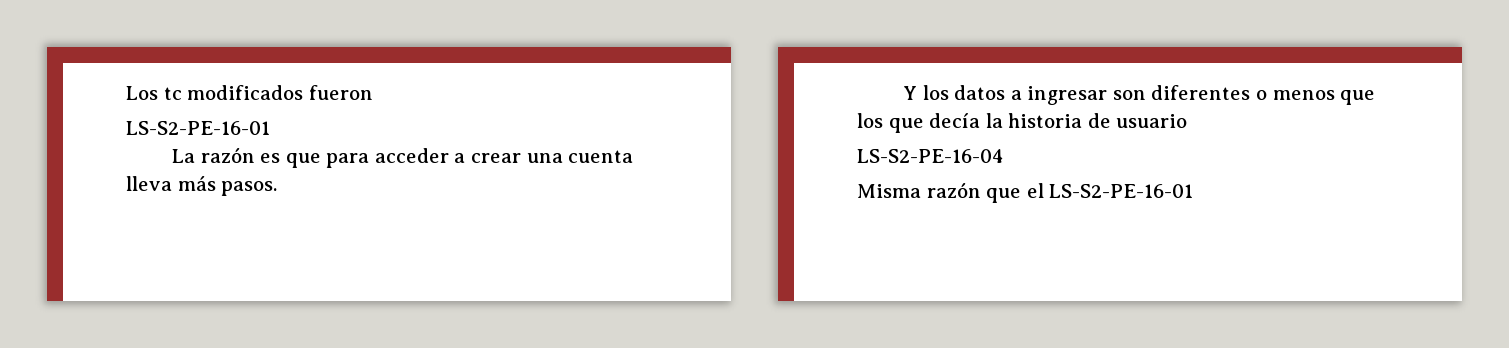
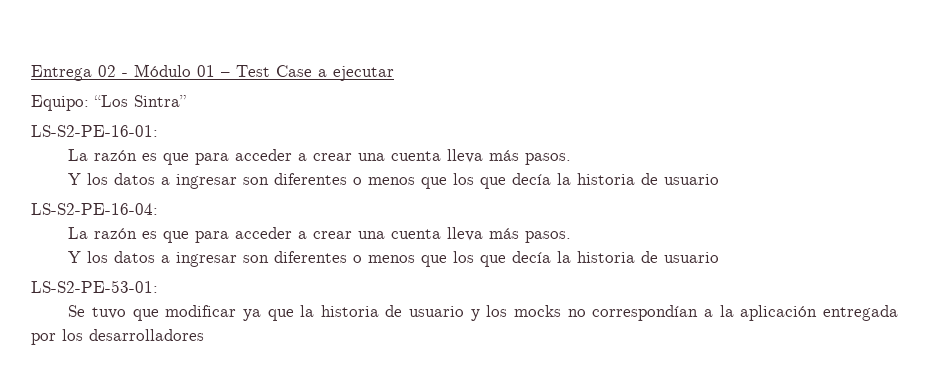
[126,85,373,100] [126,121,270,135] Los tc modificados fueron // LS-S2-PE-16-01 -> [31,64,394,81] [31,95,186,111] [31,125,158,137] Entrega 02 - Módulo 01 – Test Case a ejecutar // Equipo: “Los Sintra” // LS-S2-PE-16-01:
[857,149,1004,163] [857,182,1194,203] LS-S2-PE-16-04 // Misma razón que el LS-S2-PE-16-01 -> [31,203,158,215] [68,227,572,243] [68,251,720,267] [31,280,158,293] [68,305,898,321] [31,329,204,345] LS-S2-PE-16-04: // La razón es que para acceder a crear una cuenta lleva más pasos. // Y los datos a ingresar son diferentes o menos que los que decía la historia de usuario // LS-S2-PE-53-01: // Se tuvo que modificar ya que la historia de usuario y los mocks no correspondían a la aplicación entregada por los desarrolladores

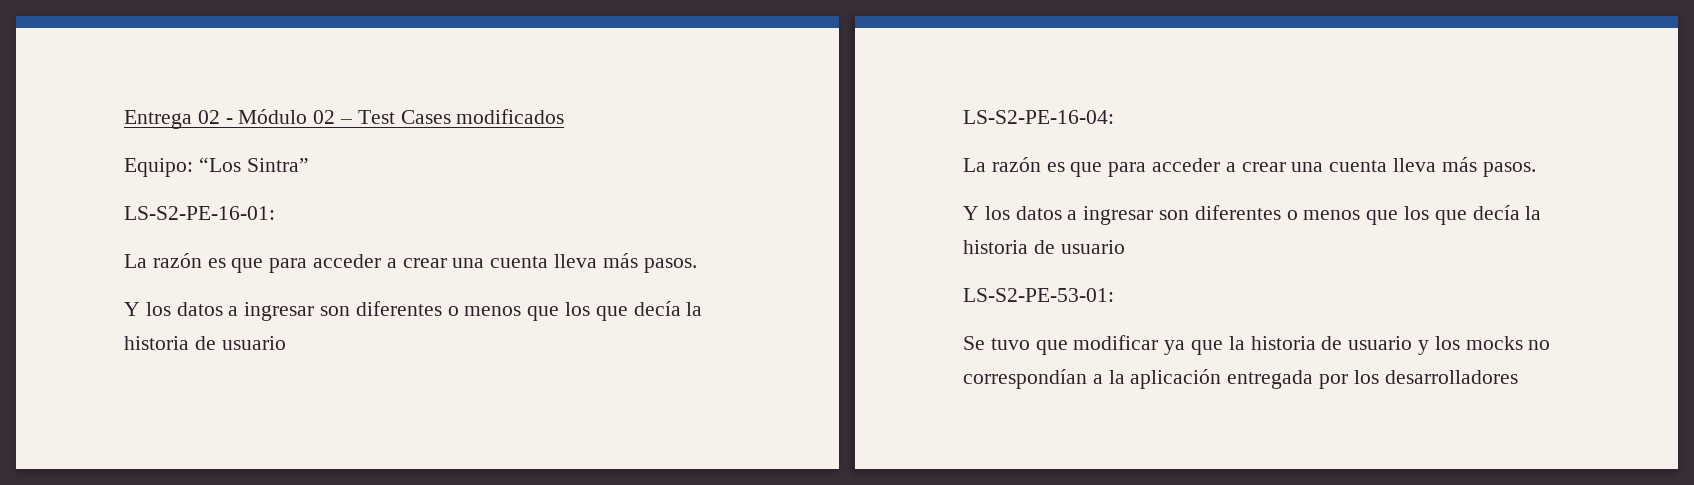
[197,65,215,77] 01 -> [313,110,336,124] 02
[276,65,394,81] Case a ejecutar -> [400,109,565,124] Cases modificados

